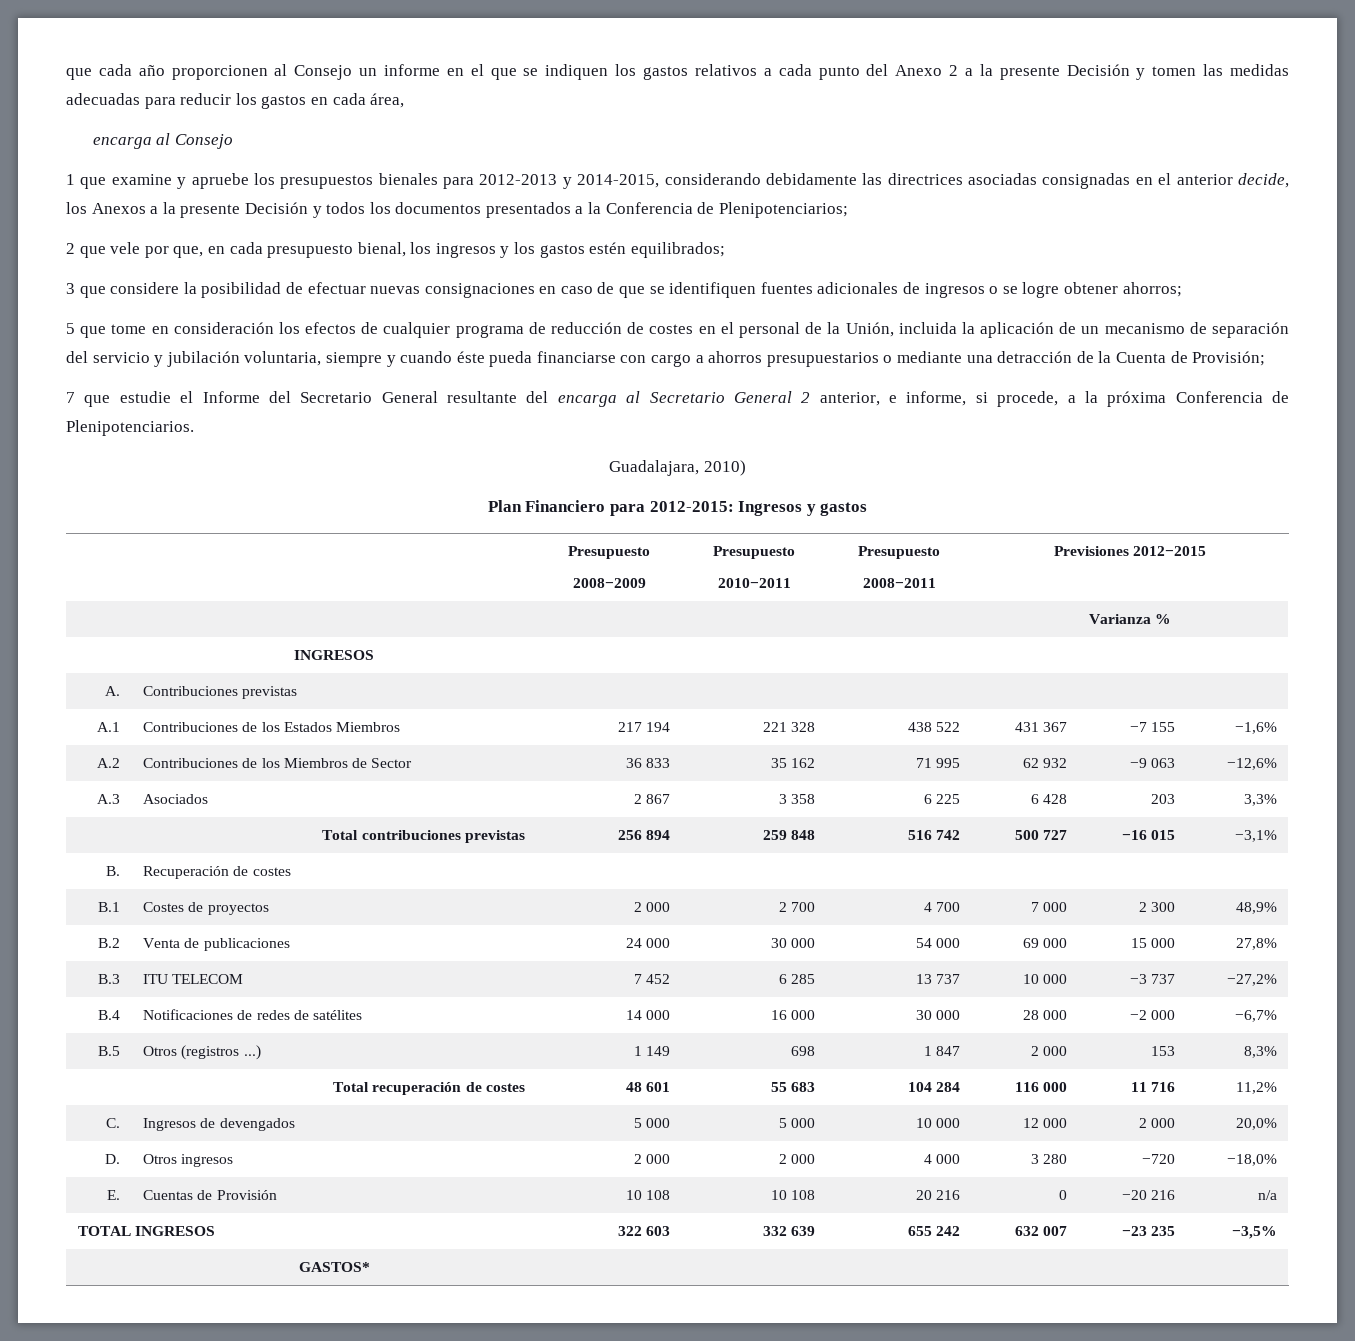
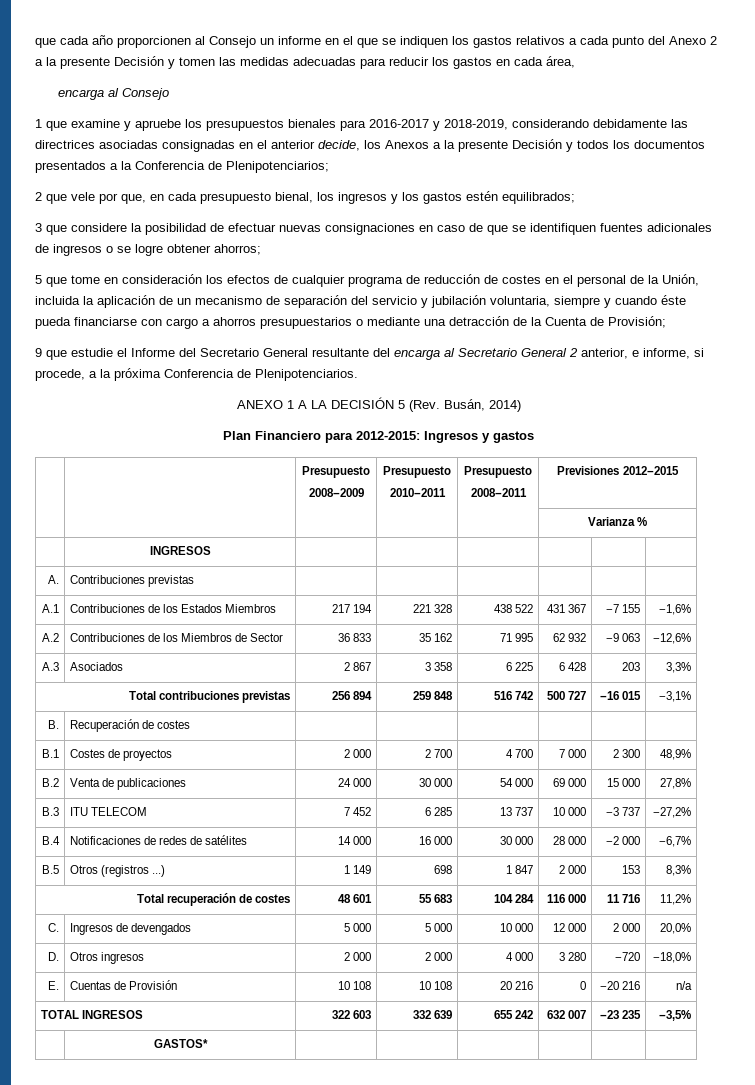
[479,174,660,189] 2012-2013 y 2014-2015, -> [369,119,508,131] 2016-2017 y 2018-2019,
[66,392,75,403] 7 -> [35,348,42,357] 9
[609,460,746,476] Guadalajara, 2010) -> [236,397,521,412] ANEXO 1 A LA DECISIÓN 5 (Rev. Busán, 2014)

